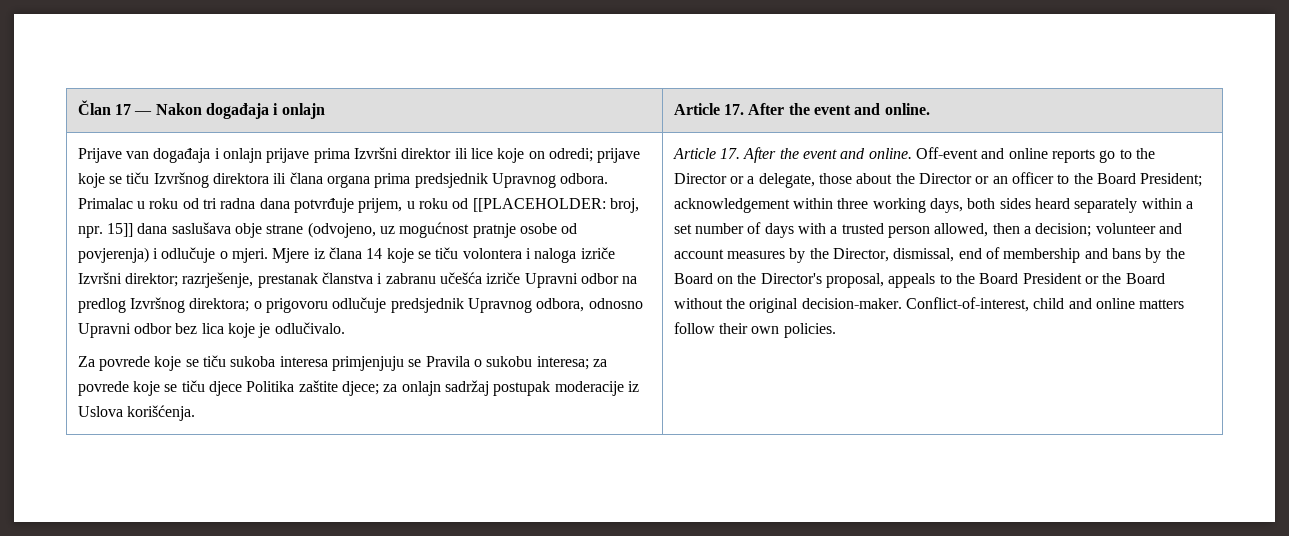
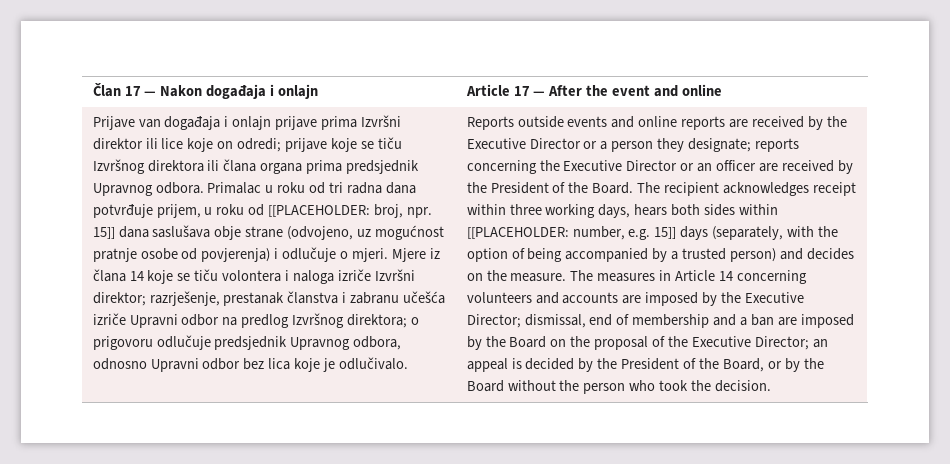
[724,103,930,115] 17. After the event and online. -> [513,84,723,97] 17 — After the event and online
[77,355,607,371] [77,380,639,396] [77,405,196,421] [672,147,1155,163] [673,172,1203,188] [673,198,790,213] // Za povrede koje se tiču sukoba interesa primjenjuju se Pravila o sukobu interesa; za povrede koje se tiču djece Politika zaštite djece; za onlajn sadržaj postupak moderacije iz Uslova korišćenja. | Article 17. After the event and online. Off-event and online reports go to the Director or a delegate, those about the Director or an officer to the Board President; acknowledgement -> [466,116,847,130] [466,138,800,152] [466,160,853,174] [466,182,856,196] | Reports outside events and online reports are received by the Executive Director or a person they designate; reports concerning the Executive Director or an officer are received by the President of the Board. The recipient acknowledges receipt
(964, 205) none -> [634,204,668,216] hears
[1035,198,1193,213] [673,222,1182,238] [673,248,890,263] heard separately within a set number of days with a trusted person allowed, then a decision; volunteer and account measures by the Director, -> [739,204,779,215] [466,226,839,240] [466,248,854,262] [466,270,807,284] [466,292,805,306] [466,314,521,328] within [[PLACEHOLDER: number, e.g. 15]] days (separately, with the option of being accompanied by a trusted person) and decides on the measure. The measures in Article 14 concerning volunteers and accounts are imposed by the Executive Director;
[1111,248,1141,259] bans -> [740,314,854,328] a ban are imposed
[760,273,1165,288] [673,297,1185,313] [673,322,836,338] Director's proposal, appeals to the Board President or the Board without the original decision-maker. Conflict-of-interest, child and online matters follow their own policies. -> [594,336,828,350] [466,358,824,372] [466,380,772,394] proposal of the Executive Director; an appeal is decided by the President of the Board, or by the Board without the person who took the decision.

